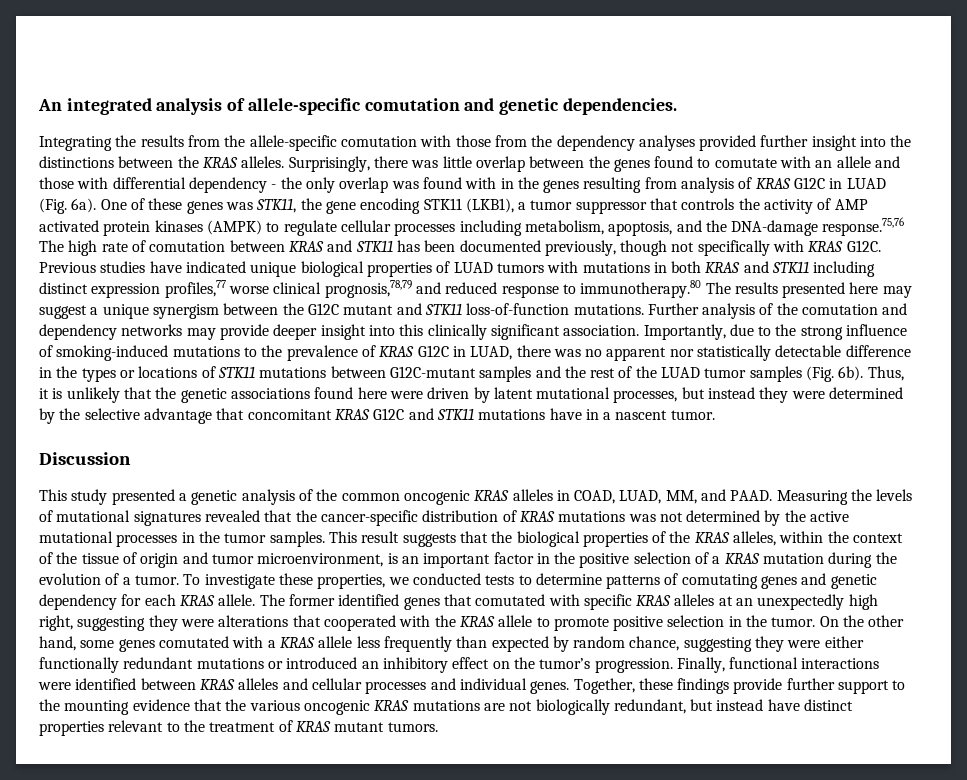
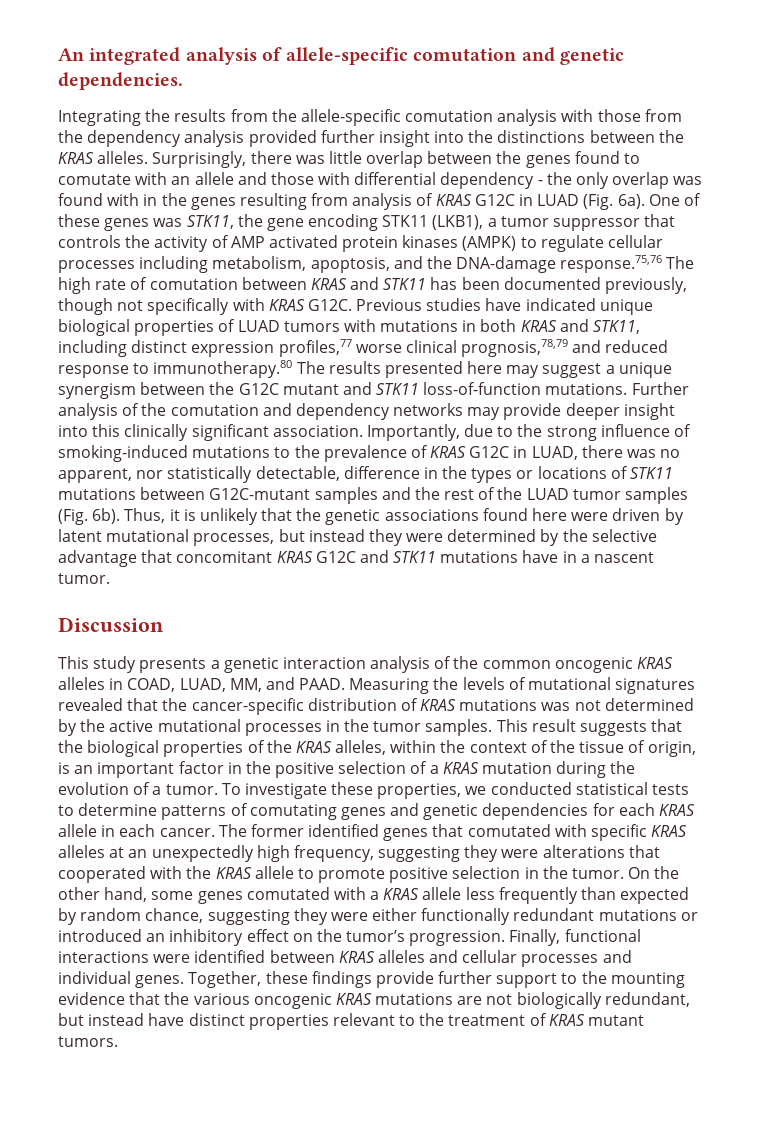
(417, 141) none -> [497,109,558,126] analysis
[638,135,695,151] analyses -> [184,130,245,147] analysis
[772,261,810,273] STK11 -> [593,320,641,334] STK11,
[606,347,667,361] apparent -> [58,468,132,483] apparent,
[775,345,842,357] detectable -> [255,466,340,481] detectable,
[111,489,175,505] presented -> [139,658,207,673] presents
(238, 497) none -> [282,657,366,669] interaction
[140,552,384,568] origin and tumor microenvironment, -> [647,741,696,757] origin,
(481, 579) none -> [575,782,648,795] statistical
[39,594,117,610] dependency -> [482,803,589,820] dependencies
[218,594,256,606] allele. -> [58,824,215,837] allele in each cancer.
[39,615,73,631] right, -> [293,845,374,862] frequency,

